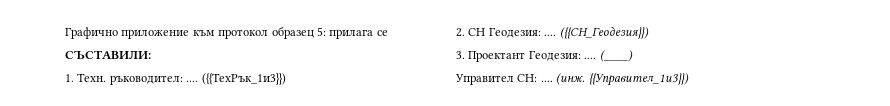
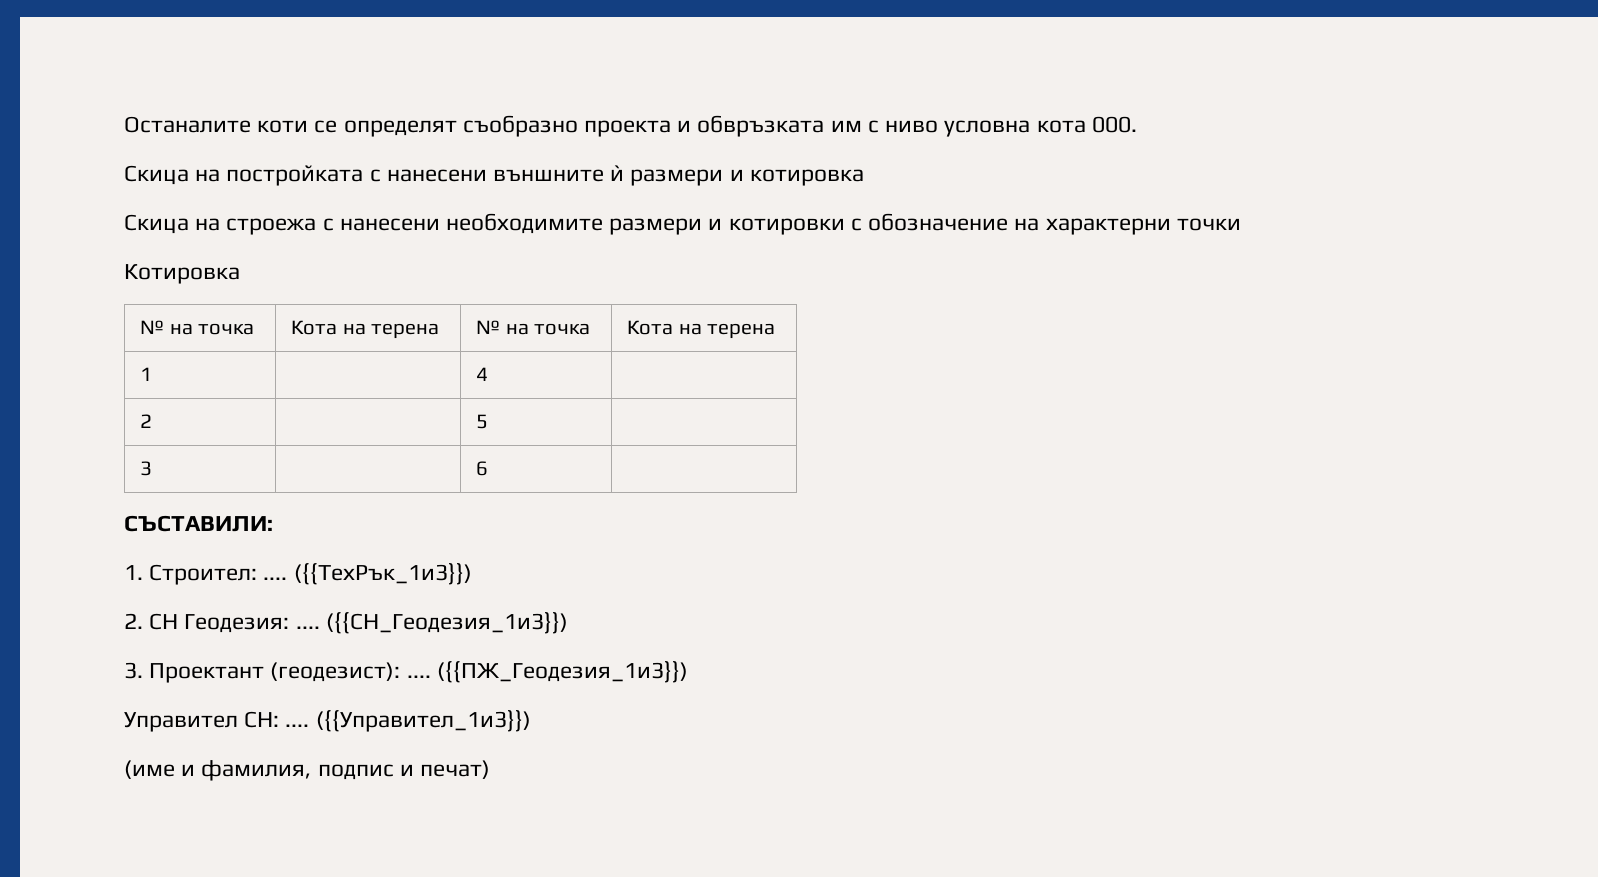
[65,26,388,39] Графично приложение към протокол образец 5: прилага се -> [124,115,1137,137] [124,165,864,186] [124,213,1241,235] [124,264,240,284] [140,320,255,335] [291,320,440,339] [476,320,591,335] [627,320,776,339] [140,367,153,381] [476,367,489,381] [140,414,153,428] [476,414,489,429] [140,461,153,476] [476,461,489,476] Останалите коти се определят съобразно проекта и обвръзката им с ниво условна кота 000. // Скица на постройката с нанесени външните ѝ размери и котировка // Скица на строежа с нанесени необходимите размери и котировки с обозначение на характерни точки // Котировка // № на точка | Кота на терена | № на точка | Кота на терена // 1 | | 4 | // 2 | | 5 | // 3 | | 6 |
[77,73,183,85] Техн. ръководител: -> [149,564,258,585] Строител:
[559,26,649,39] ({{СН_Геодезия}}) -> [325,612,568,634] ({{СН_Геодезия_1и3}})
[528,50,633,62] Геодезия: .... (____) -> [270,661,688,683] (геодезист): .... ({{ПЖ_Геодезия_1и3}})
[556,73,689,86] (инж. {{Управител_1и3}}) -> [315,710,531,732] [124,760,491,781] ({{Управител_1и3}}) // (име и фамилия, подпис и печат)

